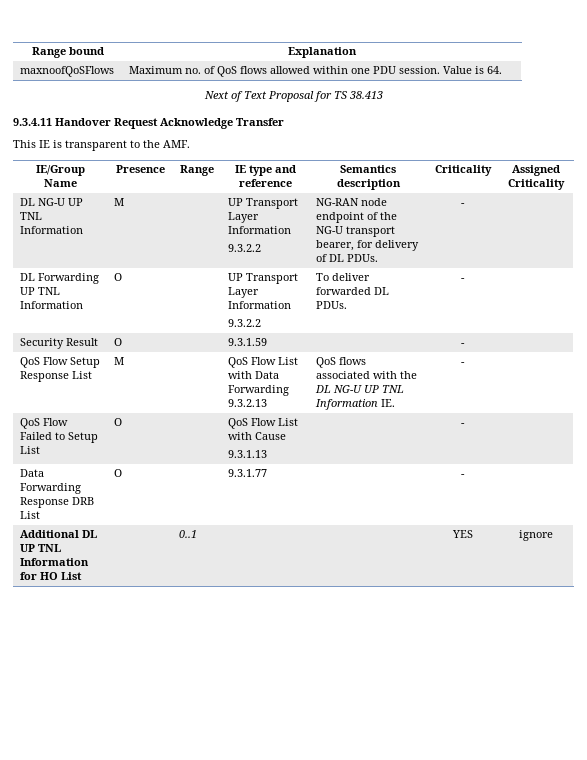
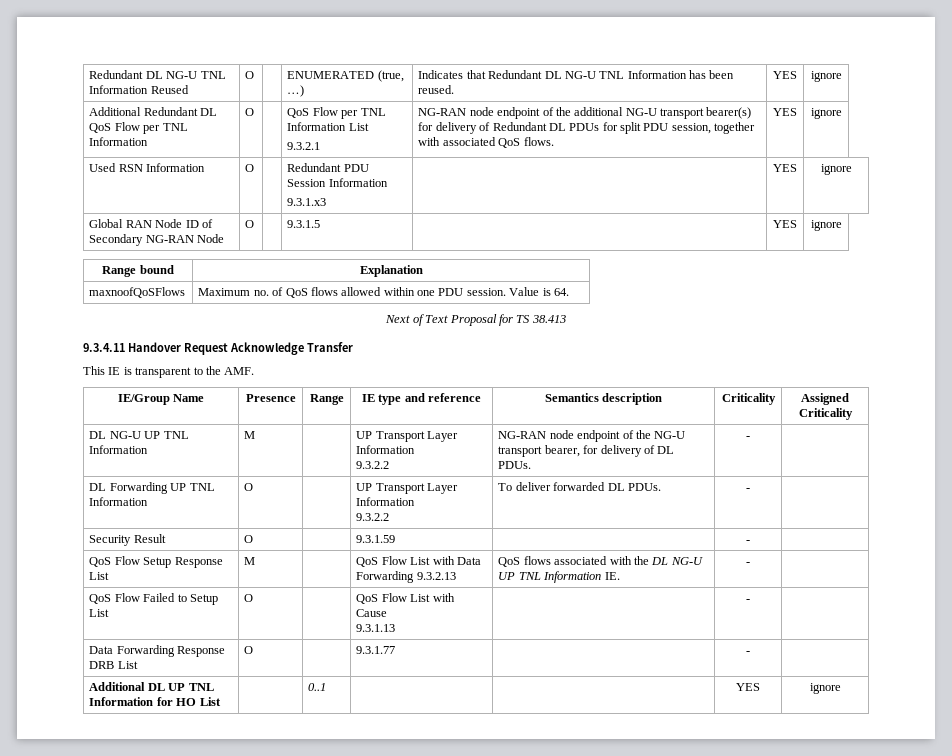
(32, 52) none -> [89,70,226,79] [89,85,189,94] [245,71,255,79] [287,70,404,82] [287,85,305,97] [418,70,735,79] [418,85,455,94] [773,71,797,79] [810,71,842,82] [89,107,218,116] [89,122,188,134] [89,137,149,146] [245,108,255,116] [287,107,386,119] [287,122,369,131] [287,142,321,150] [418,107,752,119] [418,122,756,134] [418,137,554,148] [773,108,797,116] [810,108,842,119] [89,163,206,172] [245,164,255,172] [287,163,369,172] [287,178,388,187] [287,198,327,206] [773,164,797,172] [820,164,852,175] [89,219,213,228] [89,234,225,246] [245,220,255,228] [287,220,321,228] [773,220,797,228] [810,220,842,231] Redundant DL NG-U TNL Information Reused | O | | ENUMERATED (true, …) | Indicates that Redundant DL NG-U TNL Information has been reused. | YES | ignore // Additional Redundant DL QoS Flow per TNL Information | O | | QoS Flow per TNL Information List // 9.3.2.1 | NG-RAN node endpoint of the additional NG-U transport bearer(s) for delivery of Redundant DL PDUs for split PDU session, together with associated QoS flows. | YES | ignore // Used RSN Information | O | | Redundant PDU Session Information // 9.3.1.x3 | | YES | ignore // Global RAN Node ID of Secondary NG-RAN Node | O | | 9.3.1.5 | | YES | ignore //

